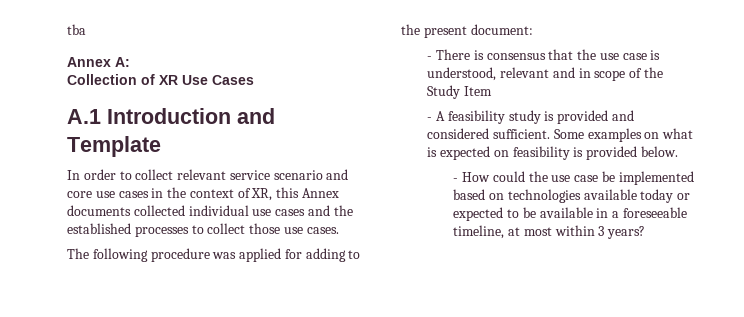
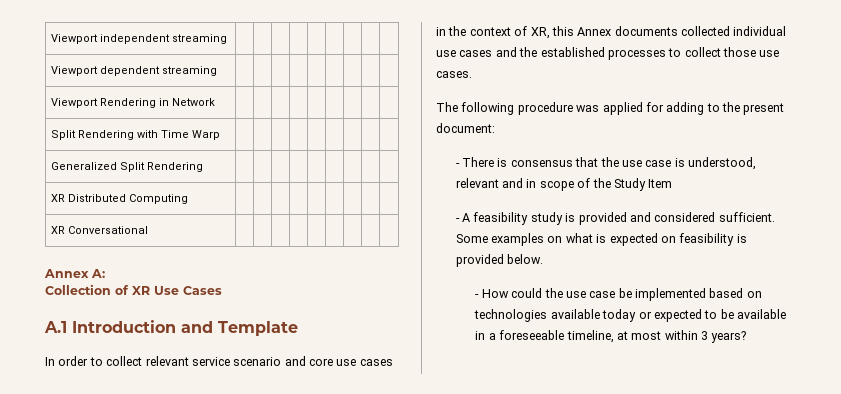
[67,24,86,35] tba -> [50,34,227,44] [50,66,217,76] [50,98,215,108] [50,130,220,140] [50,162,203,172] [50,194,188,204] [50,226,148,234] Viewport independent streaming | | | | | | | | | // Viewport dependent streaming | | | | | | | | | // Viewport Rendering in Network | | | | | | | | | // Split Rendering with Time Warp | | | | | | | | | // Generalized Split Rendering | | | | | | | | | // XR Distributed Computing | | | | | | | | | // XR Conversational | | | | | | | | |

